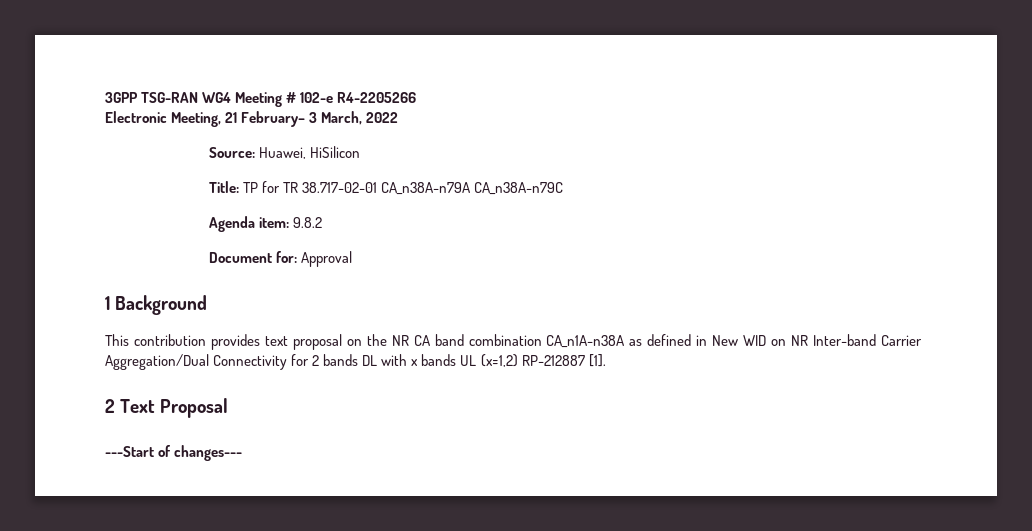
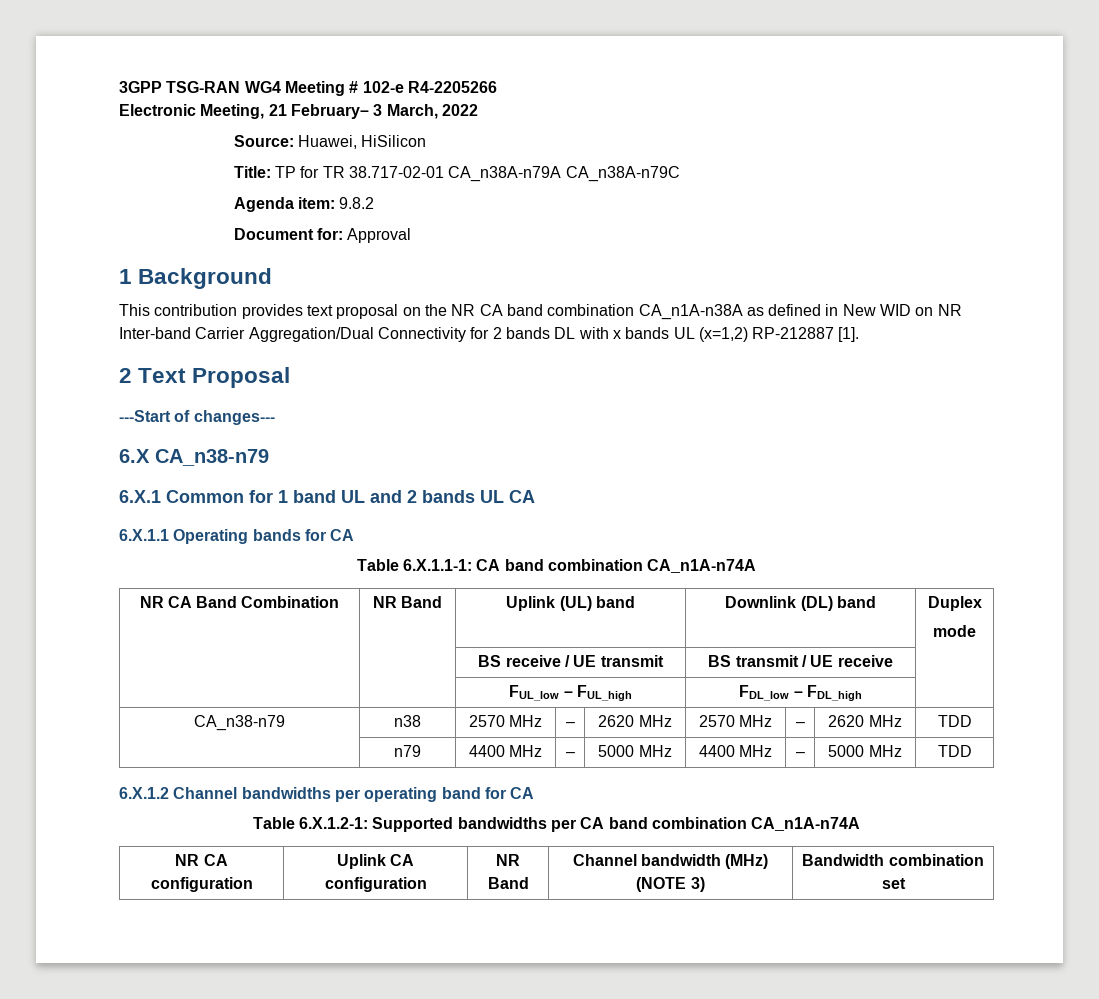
(243, 453) none -> [119,449,269,466] [119,490,535,503] [119,529,355,544] [356,559,757,573] [139,596,340,608] [372,596,443,608] [506,596,635,611] [725,596,876,611] [927,596,982,611] [933,625,976,637] [478,655,664,667] [708,655,893,667] [509,685,632,701] [739,685,862,701] [194,715,285,731] [394,715,421,727] [468,715,543,727] [565,722,575,727] [598,715,672,727] [698,715,773,727] [795,722,805,727] [828,715,902,727] [937,715,972,727] [394,745,421,757] [468,745,543,757] [565,752,575,757] [598,745,672,757] [698,745,773,757] [795,752,805,757] [828,745,902,757] [937,745,972,757] [119,787,535,802] [252,817,861,832] [175,854,228,866] [150,877,253,892] [336,854,415,869] [324,877,427,892] [496,854,520,866] [487,877,529,889] [572,854,769,869] [636,877,705,892] [802,854,984,866] [881,878,906,889] // 6.X CA_n38-n79 // 6.X.1 Common for 1 band UL and 2 bands UL CA // 6.X.1.1 Operating bands for CA // Table 6.X.1.1-1: CA band combination CA_n1A-n74A // NR CA Band Combination | NR Band | Uplink (UL) band | Downlink (DL) band | Duplex // mode // | | BS receive / UE transmit | BS transmit / UE receive | // | | FUL_low – FUL_high | FDL_low – FDL_high | // CA_n38-n79 | n38 | 2570 MHz | – | 2620 MHz | 2570 MHz | – | 2620 MHz | TDD // | n79 | 4400 MHz | – | 5000 MHz | 4400 MHz | – | 5000 MHz | TDD // 6.X.1.2 Channel bandwidths per operating band for CA // Table 6.X.1.2-1: Supported bandwidths per CA band combination CA_n1A-n74A // NR CA configuration | Uplink CA configuration | NR Band | Channel bandwidth (MHz) (NOTE 3) | Bandwidth combination set

